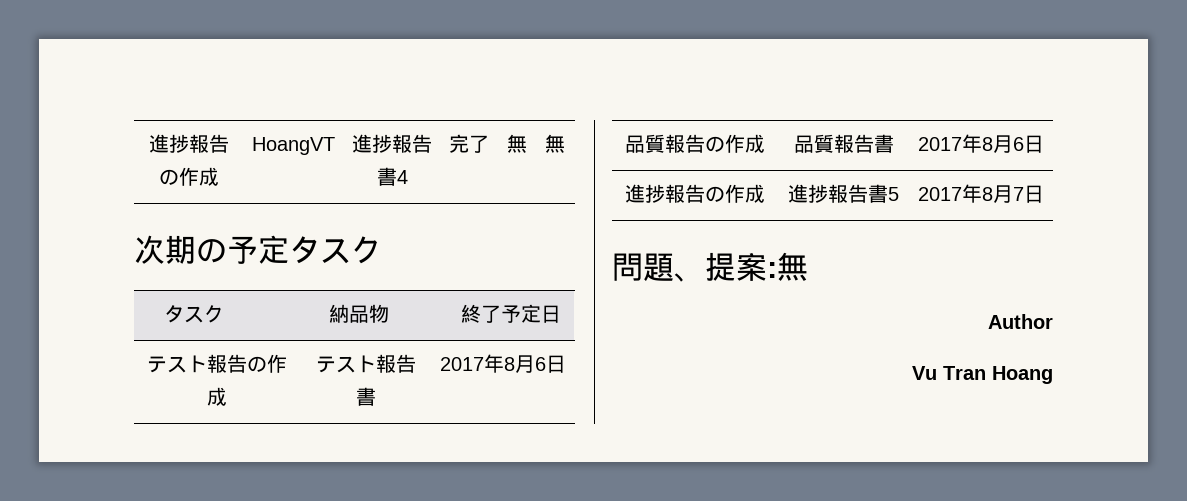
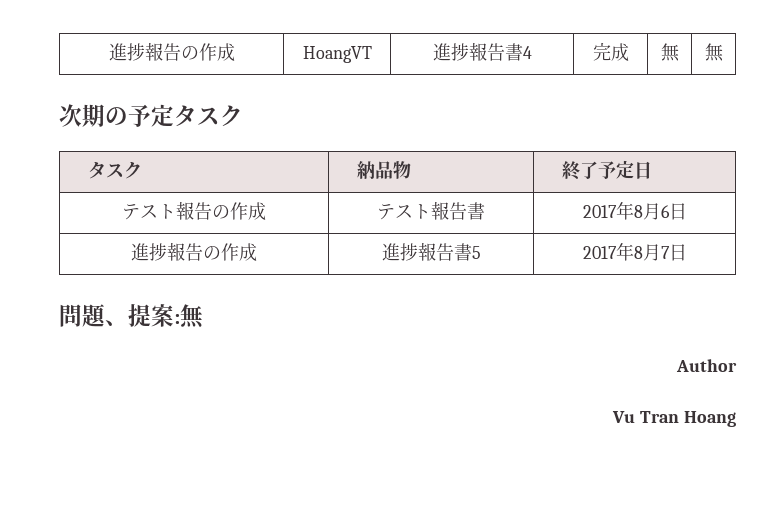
[469,135,489,153] 了 -> [610,43,629,61] 成
[625,134,765,153] [793,134,894,153] [918,134,1044,153] // 品質報告の作成 | 品質報告書 | 2017年8月6日 -> (687, 211) none

